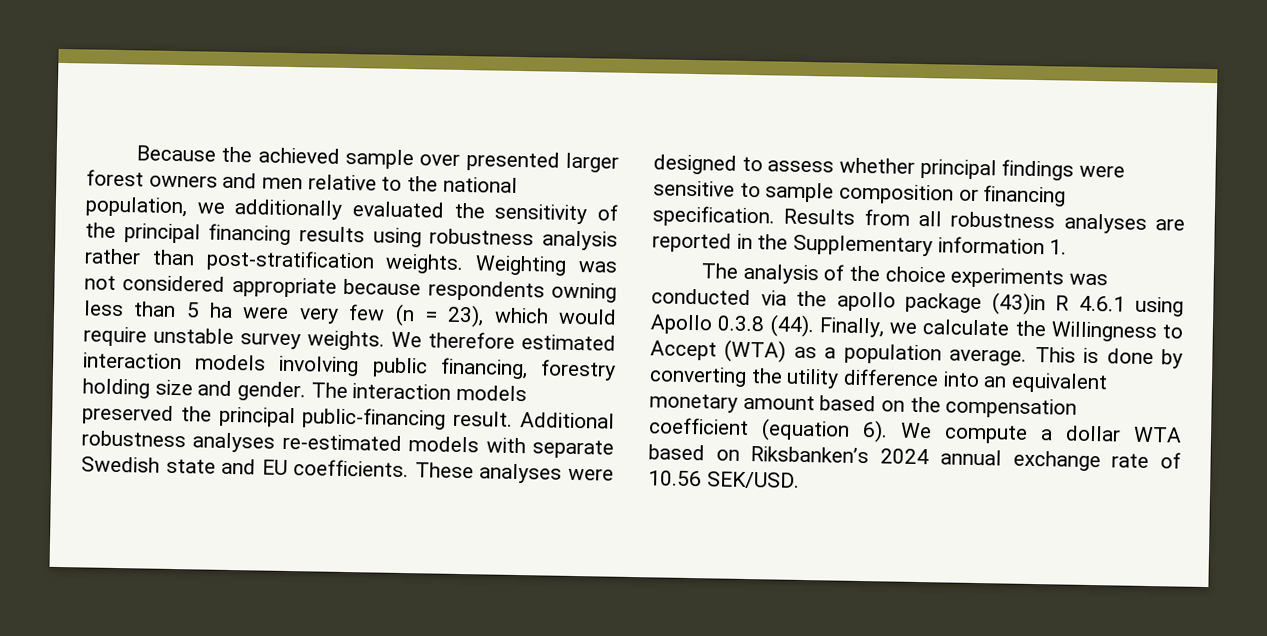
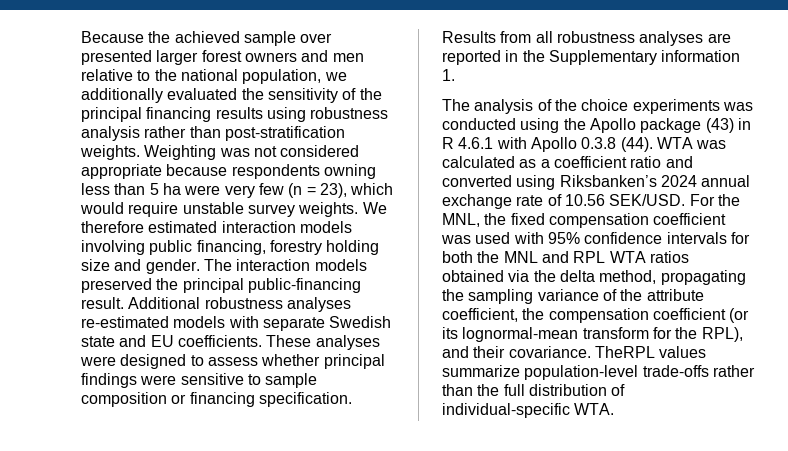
[760,290,1046,316] via the apollo package (43)in -> [520,118,751,133] using the Apollo package (43) in
[1135,296,1184,317] using -> [496,137,527,149] with
[818,317,1183,343] [650,339,1183,369] [649,366,1109,394] [649,393,1078,419] [648,417,1182,444] [648,444,740,461] Finally, we calculate the Willingness to Accept (WTA) as a population average. This is done by converting the utility difference into an equivalent monetary amount based on the compensation coefficient (equation 6). We compute a dollar WTA based on -> [656,137,727,149] [442,156,693,168] [442,175,556,190] WTA was calculated as a coefficient ratio and converted using
(800, 480) none -> [689,194,740,206] [442,213,727,228] [441,232,750,244] [442,251,689,263] [442,270,746,285] [442,289,704,304] [442,308,750,323] [442,327,743,342] [442,346,707,358] [442,365,755,380] [442,384,626,396] [442,403,615,418] For the MNL, the fixed compensation coefficient was used with 95% confidence intervals for both the MNL and RPL WTA ratios obtained via the delta method, propagating the sampling variance of the attribute coefficient, the compensation coefficient (or its lognormal-mean transform for the RPL), and their covariance. TheRPL values summarize population-level trade-offs rather than the full distribution of individual-specific WTA.

